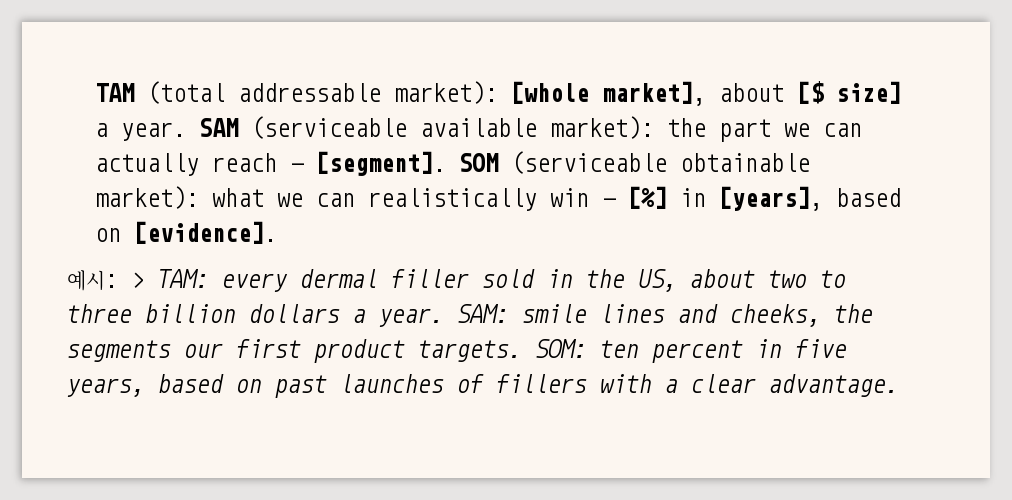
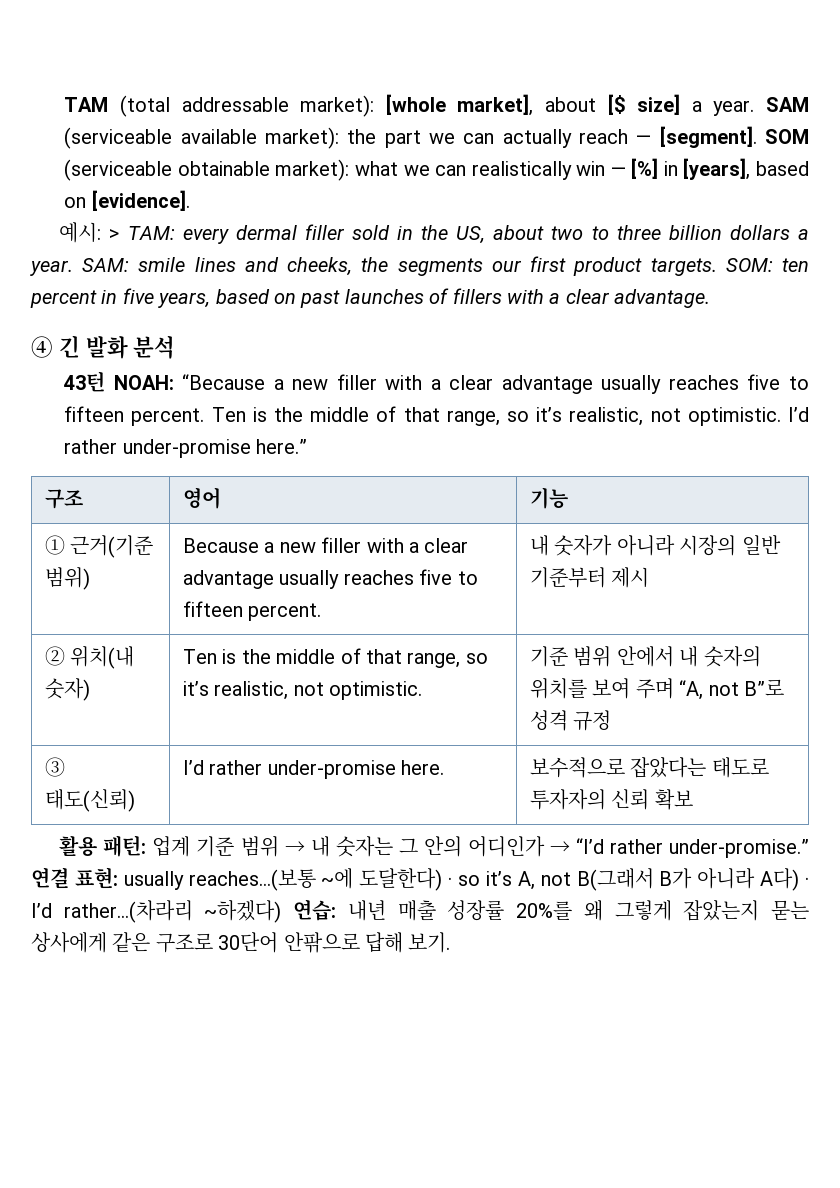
(899, 385) none -> [31,335,176,359] [64,371,810,394] [64,406,810,426] [64,439,308,458] [44,489,83,509] [182,487,221,509] [529,487,568,509] [44,535,154,558] [44,567,90,590] [182,537,469,553] [182,569,478,589] [182,601,322,621] [529,535,781,556] [529,567,650,588] [44,646,135,669] [44,678,90,701] [182,648,488,668] [182,681,423,700] [529,646,761,667] [529,678,784,700] [529,710,612,731] [44,757,65,777] [44,789,135,812] [182,760,445,779] [529,757,769,778] [529,789,693,810] [59,835,809,858] [31,867,810,891] [31,899,810,923] [31,932,451,953] // ④ 긴 발화 분석 // 43턴 NOAH: “Because a new filler with a clear advantage usually reaches five to fifteen percent. Ten is the middle of that range, so it’s realistic, not optimistic. I’d rather under-promise here.” // 구조 | 영어 | 기능 // ① 근거(기준 범위) | Because a new filler with a clear advantage usually reaches five to fifteen percent. | 내 숫자가 아니라 시장의 일반 기준부터 제시 // ② 위치(내 숫자) | Ten is the middle of that range, so it’s realistic, not optimistic. | 기준 범위 안에서 내 숫자의 위치를 보여 주며 “A, not B”로 성격 규정 // ③ 태도(신뢰) | I’d rather under-promise here. | 보수적으로 잡았다는 태도로 투자자의 신뢰 확보 // 활용 패턴: 업계 기준 범위 → 내 숫자는 그 안의 어디인가 → “I’d rather under-promise.” 연결 표현: usually reaches…(보통 ~에 도달한다) · so it’s A, not B(그래서 B가 아니라 A다) · I’d rather…(차라리 ~하겠다) 연습: 내년 매출 성장률 20%를 왜 그렇게 잡았는지 묻는 상사에게 같은 구조로 30단어 안팎으로 답해 보기.

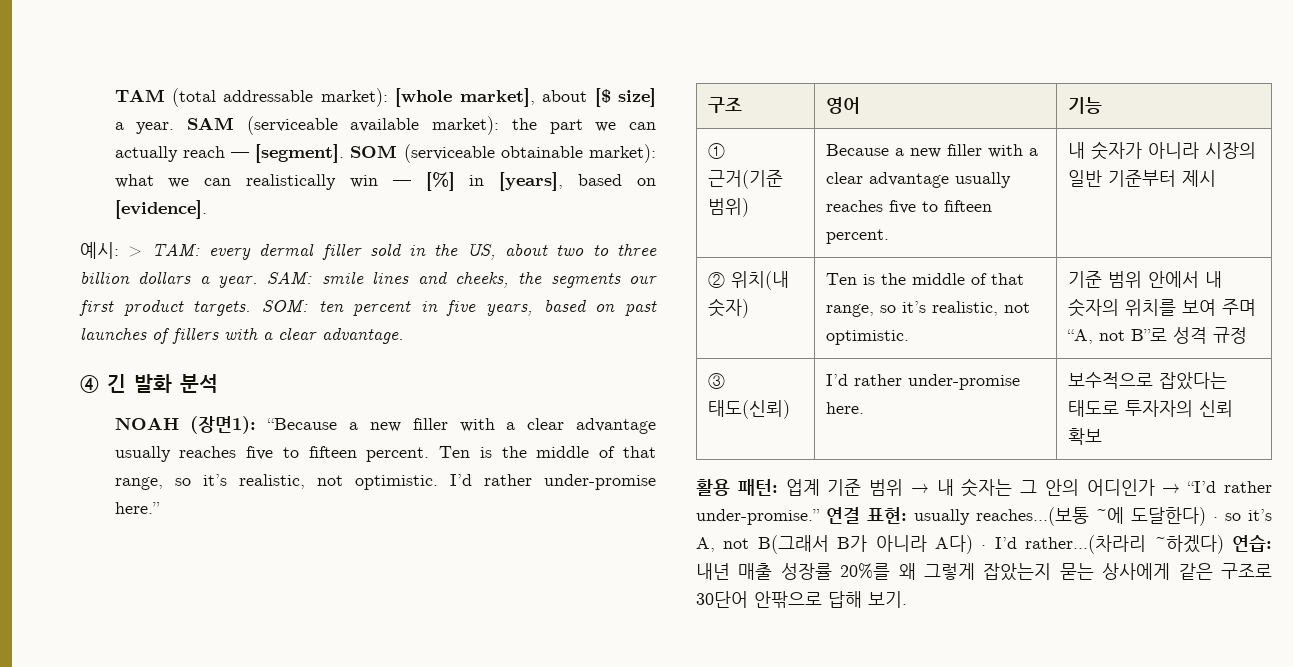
[64,371,174,392] 43턴 NOAH: -> [114,416,257,434] NOAH (장면1):

